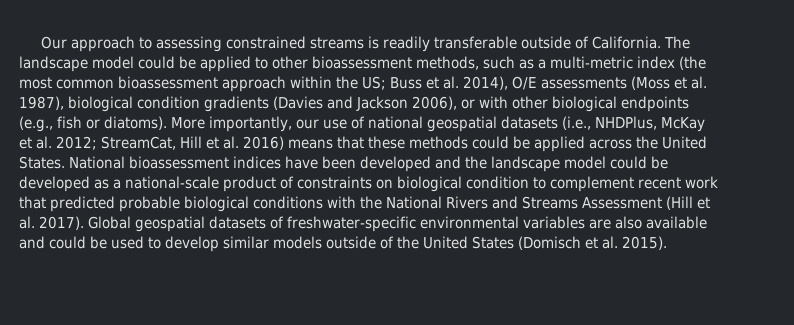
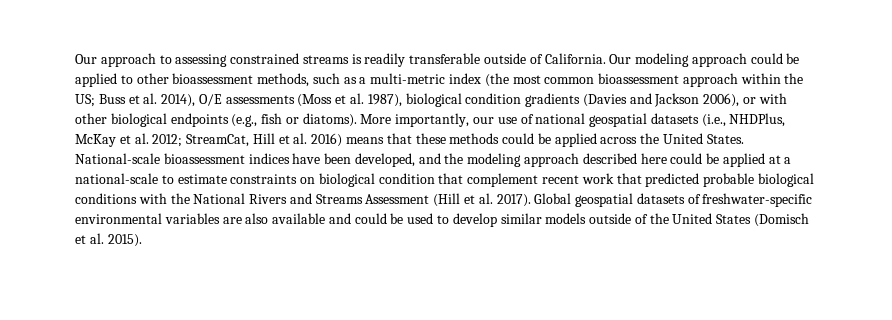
[663,36,690,49] [19,56,134,72] The landscape model -> [609,53,747,67] Our modeling approach
[69,156,125,169] National -> [75,153,160,164] National-scale
[360,156,431,172] developed -> [354,153,415,167] developed,
[491,156,668,172] [19,176,294,192] landscape model could be developed as a national-scale product of -> [467,153,792,167] [75,173,227,184] modeling approach described here could be applied at a national-scale to estimate
[533,177,546,189] to -> [438,173,464,184] that

